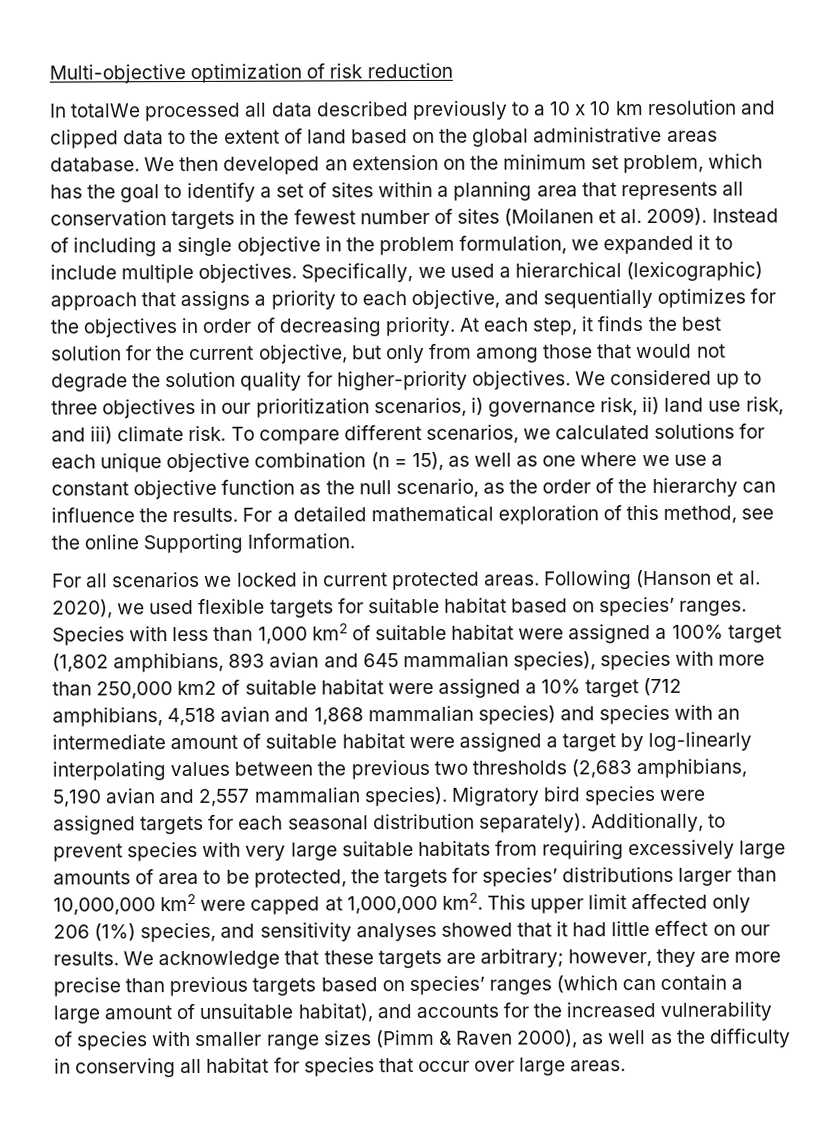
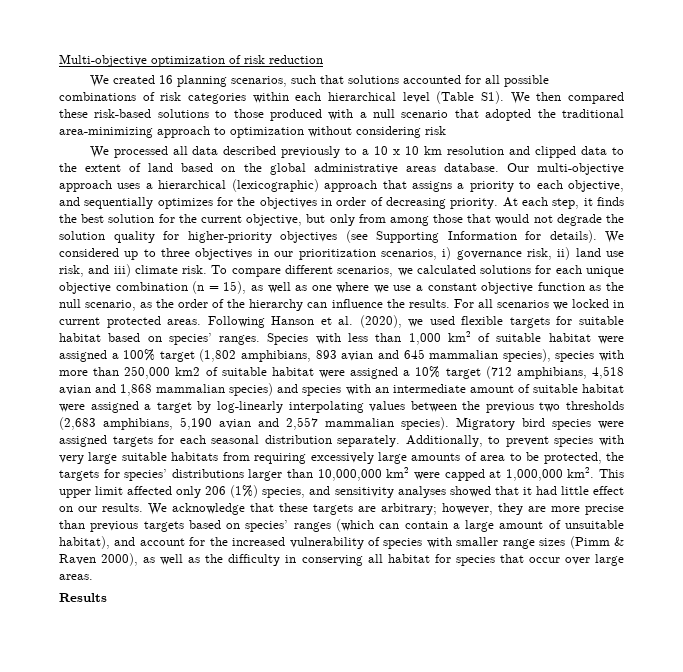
[49,103,142,118] In totalWe -> [89,75,549,87] [59,91,625,104] [59,109,624,121] [59,126,446,138] [89,146,109,158] We created 16 planning scenarios, such that solutions accounted for all possible combinations of risk categories within each hierarchical level (Table S1). We then compared these risk-based solutions to those produced with a null scenario that adopted the traditional area-minimizing approach to optimization without considering risk // We
[144,153,764,175] [50,181,744,203] [50,207,779,230] [50,234,733,257] [50,263,495,284] We then developed an extension on the minimum set problem, which has the goal to identify a set of sites within a planning area that represents all conservation targets in the fewest number of sites (Moilanen et al. 2009). Instead of including a single objective in the problem formulation, we expanded it to include multiple objectives. Specifically, we used -> [506,163,624,175] [59,180,141,192] Our multi-objective approach uses
[471,370,571,390] objectives. -> [280,230,597,243] objectives (see Supporting Information for details).
[276,504,775,525] [51,533,356,554] [52,573,82,588] a detailed mathematical exploration of this method, see the online Supporting Information. // For -> (474, 303) none
[635,569,761,589] [52,599,113,619] (Hanson et al. 2020), -> [271,315,402,328] Hanson et al. (2020),
[478,813,587,833] separately). -> [337,435,401,447] separately.
[415,1003,499,1019] accounts -> [139,538,185,546] account
(627, 1066) none -> [59,593,107,602] // Results

